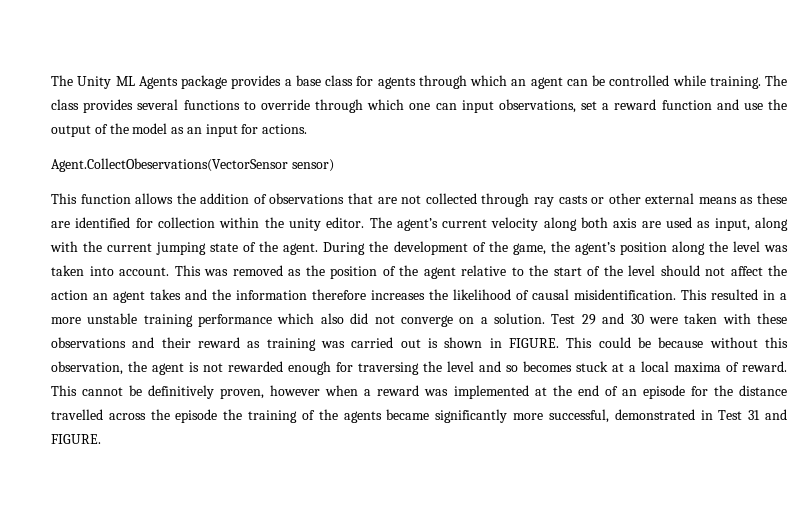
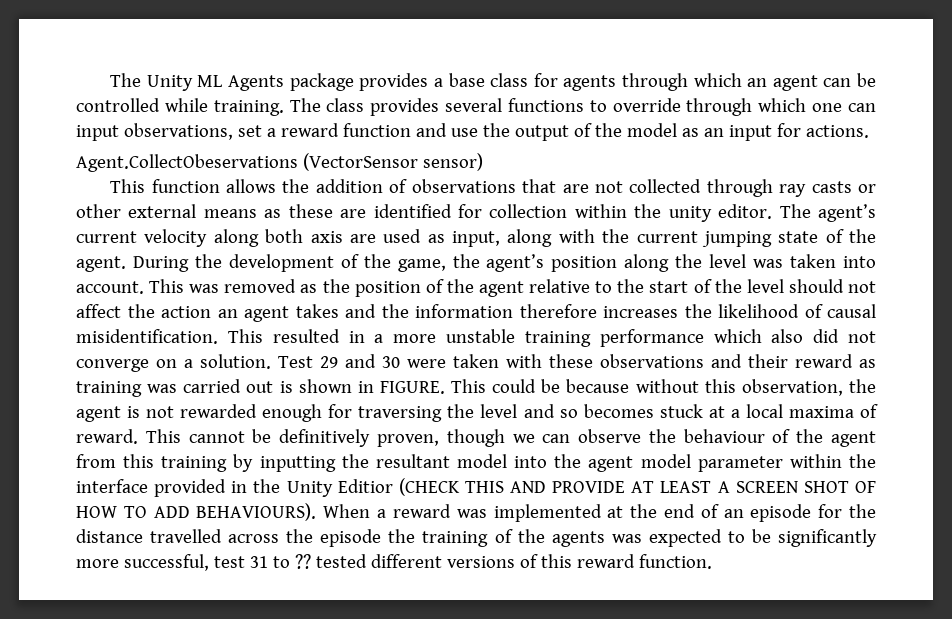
[51,158,288,172] Agent.CollectObeservations(VectorSensor -> [76,153,418,172] Agent.CollectObeservations (VectorSensor
[270,385,359,396] however when -> [446,429,877,447] [76,454,876,472] [76,478,876,497] [76,503,371,521] though we can observe the behaviour of the agent from this training by inputting the resultant model into the agent model parameter within the interface provided in the Unity Editior (CHECK THIS AND PROVIDE AT LEAST A SCREEN SHOT OF HOW TO ADD BEHAVIOURS). When
[386,409,788,423] [51,434,101,444] became significantly more successful, demonstrated in Test 31 and FIGURE. -> [611,529,877,547] [76,554,712,571] was expected to be significantly more successful, test 31 to ?? tested different versions of this reward function.

